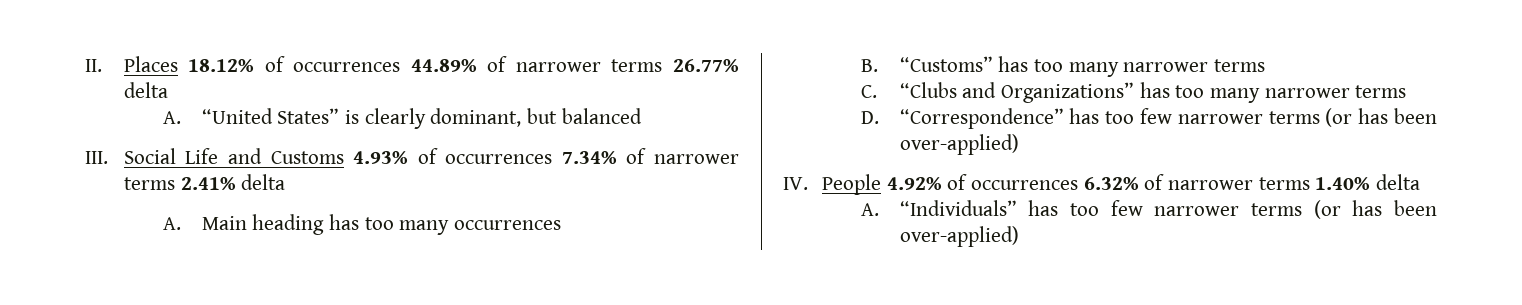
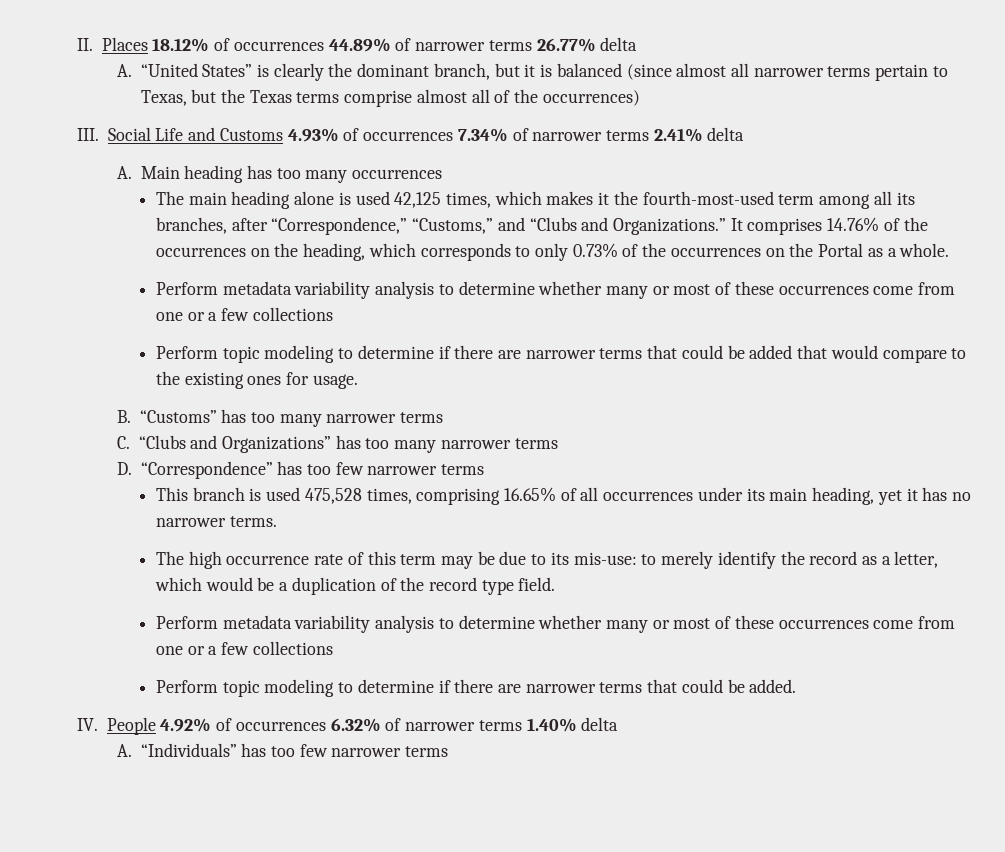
[430,108,642,127] dominant, but balanced -> [328,63,948,81] [140,89,640,107] the dominant branch, but it is balanced (since almost all narrower terms pertain to Texas, but the Texas terms comprise almost all of the occurrences)
(561, 225) none -> [155,191,915,209] [155,217,928,235] [155,243,950,261] [155,281,956,299] [155,307,333,321] [155,345,967,363] [155,371,358,389] // The main heading alone is used 42,125 times, which makes it the fourth-most-used term among all its branches, after “Correspondence,” “Customs,” and “Clubs and Organizations.” It comprises 14.76% of the occurrences on the heading, which corresponds to only 0.73% of the occurrences on the Portal as a whole. // Perform metadata variability analysis to determine whether many or most of these occurrences come from one or a few collections // Perform topic modeling to determine if there are narrower terms that could be added that would compare to the existing ones for usage.
[1325,108,1437,127] [899,134,1019,155] (or has been over-applied) -> [155,487,971,505] [155,516,277,527] [155,551,939,569] [154,577,556,595] [155,615,956,633] [155,641,333,655] [155,679,797,697] // This branch is used 475,528 times, comprising 16.65% of all occurrences under its main heading, yet it has no narrower terms. // The high occurrence rate of this term may be due to its mis-use: to merely identify the record as a letter, which would be a duplication of the record type field. // Perform metadata variability analysis to determine whether many or most of these occurrences come from one or a few collections // Perform topic modeling to determine if there are narrower terms that could be added.
[1313,200,1437,219] [899,226,1019,247] (or has been over-applied) -> (449, 751) none

